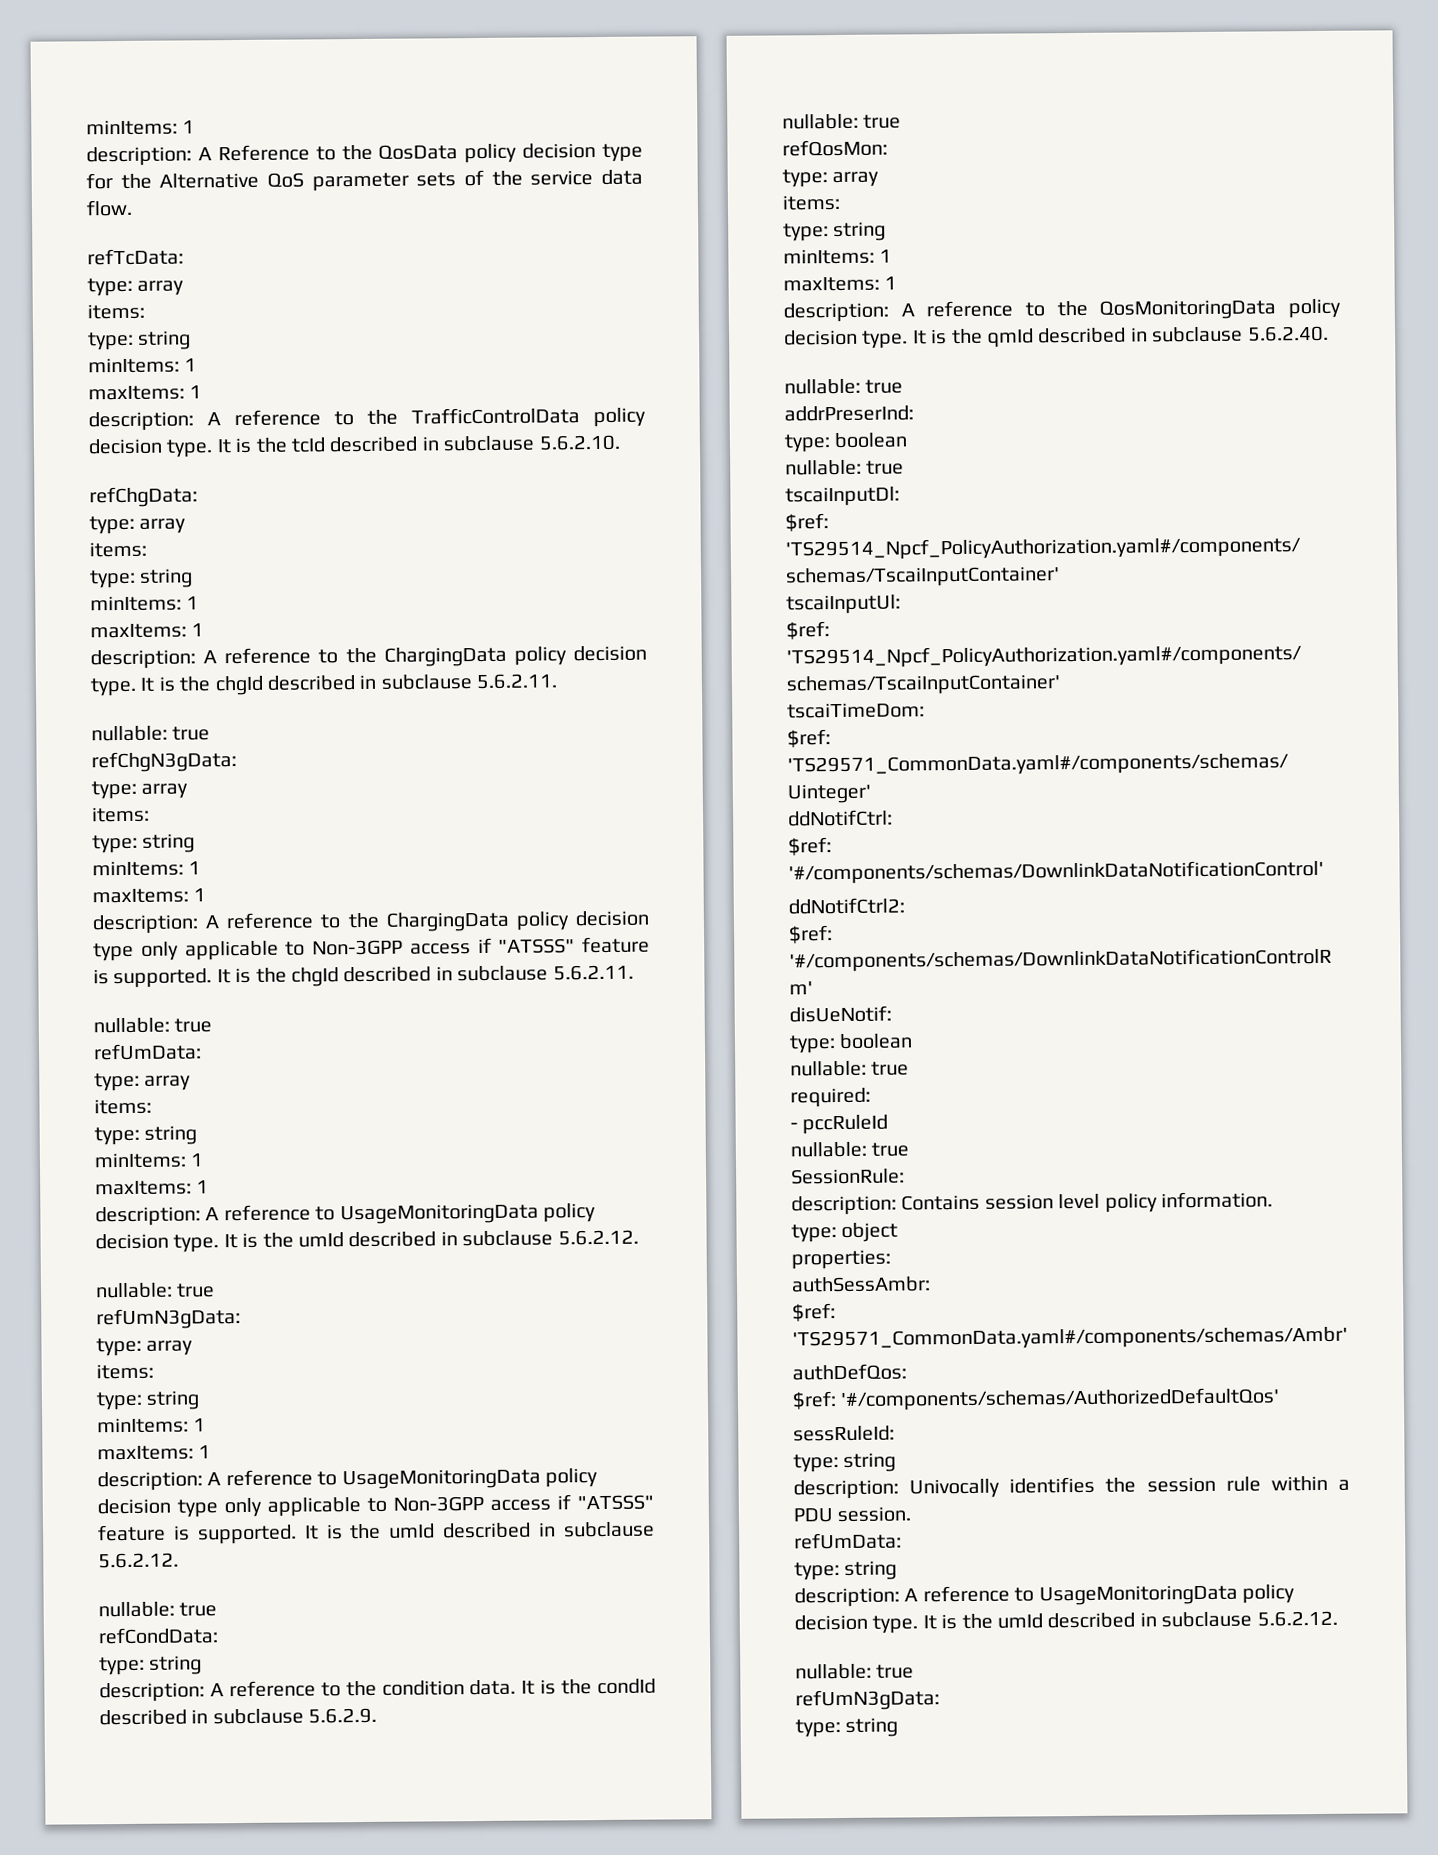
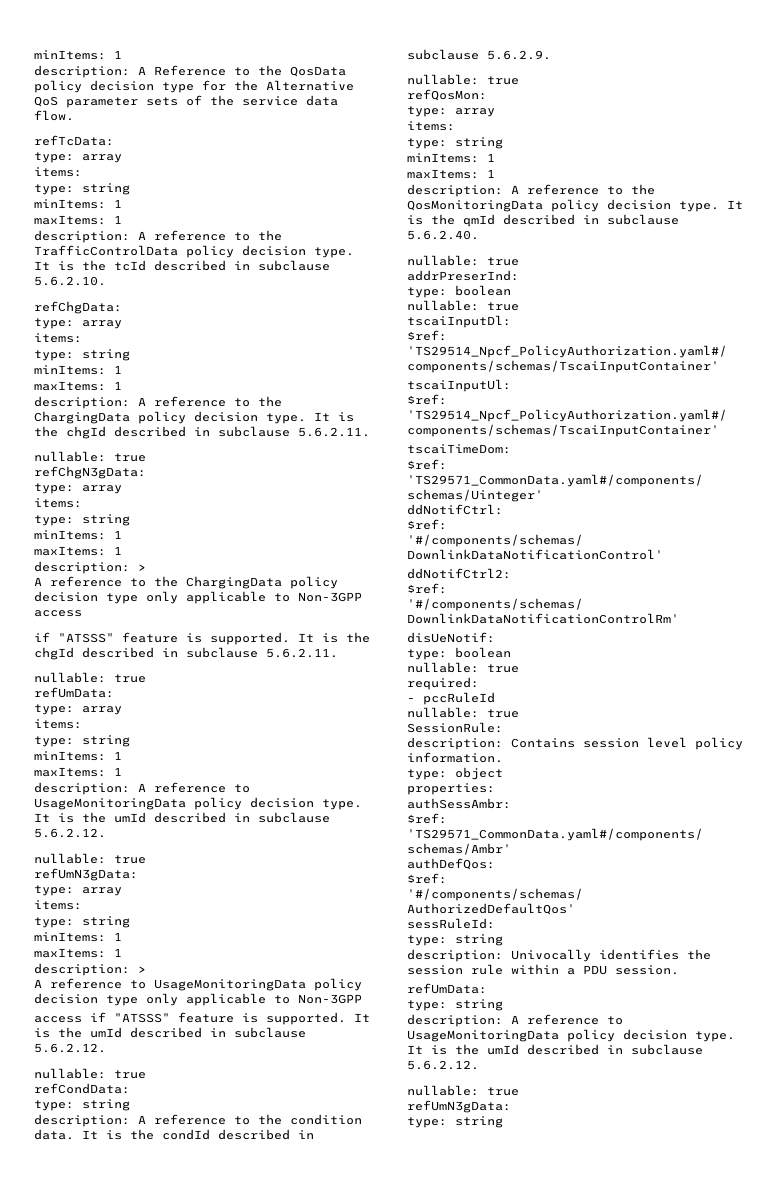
(199, 924) none -> [138,564,146,571] > //
(471, 949) none -> (82, 613) //
(203, 1481) none -> [138,966,146,973] > //
(484, 1503) none -> (362, 999) //

